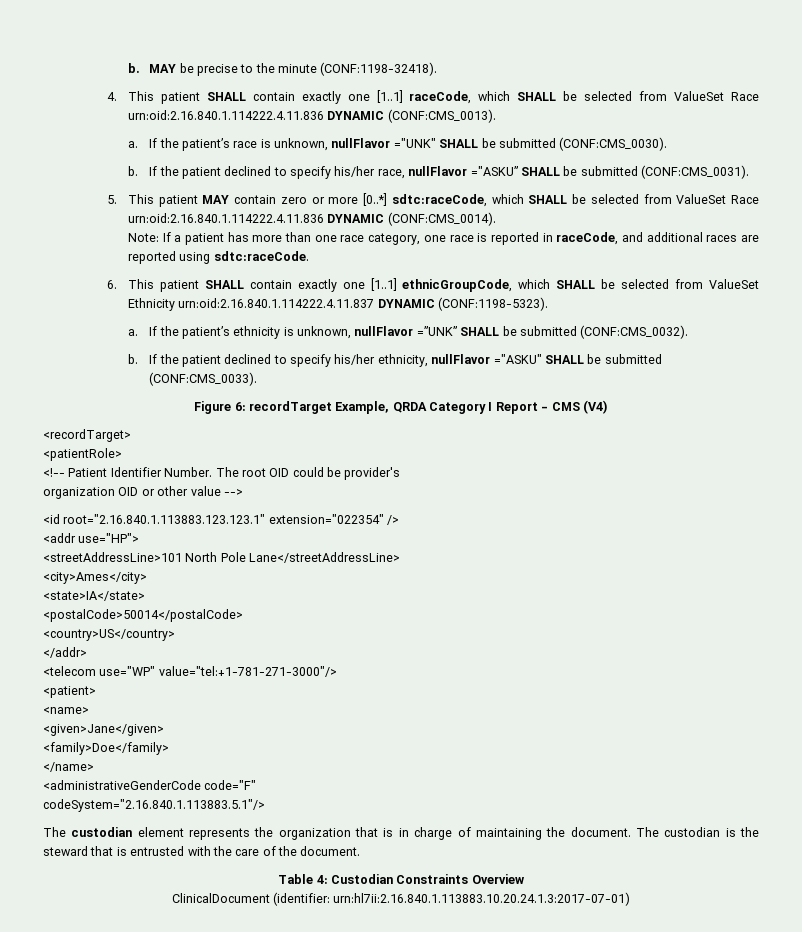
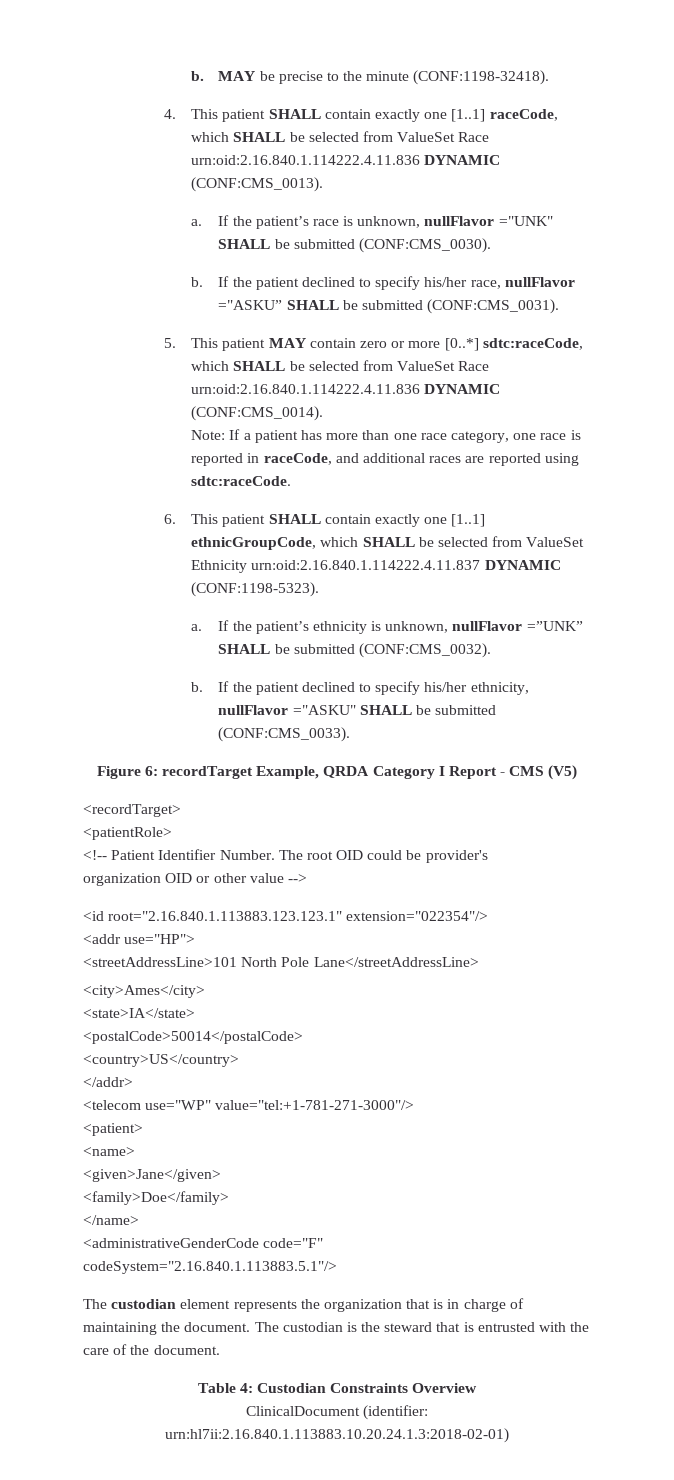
[582,400,608,414] (V4) -> [548,765,578,780] (V5)
[268,514,400,525] extension="022354" /> -> [346,911,489,921] extension="022354"/>
[333,892,631,906] urn:hl7ii:2.16.840.1.113883.10.20.24.1.3:2017-07-01) -> [165,1428,509,1443] urn:hl7ii:2.16.840.1.113883.10.20.24.1.3:2018-02-01)

